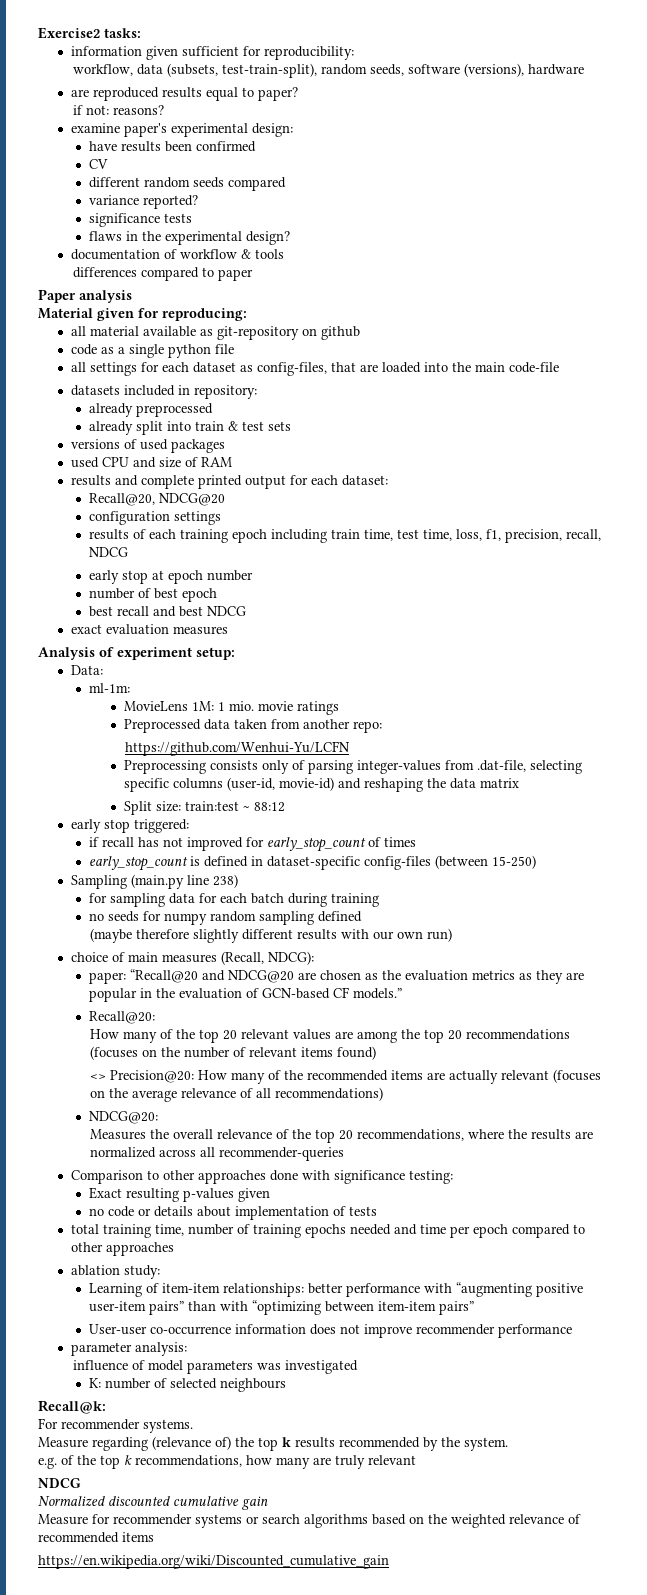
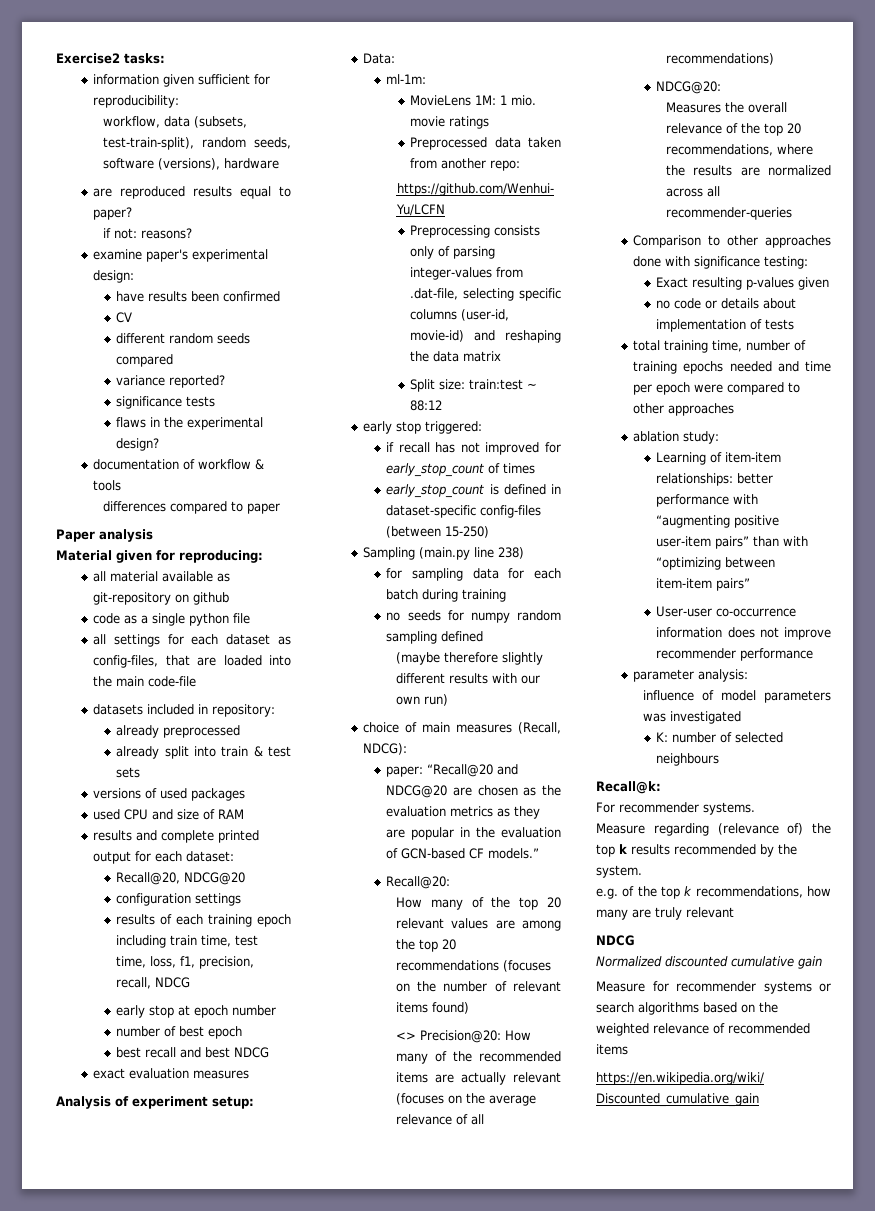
(509, 1231) none -> [694,384,724,393] were

